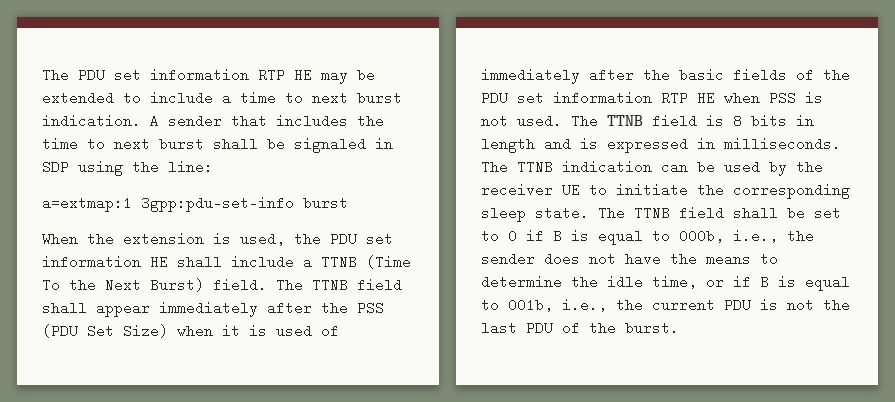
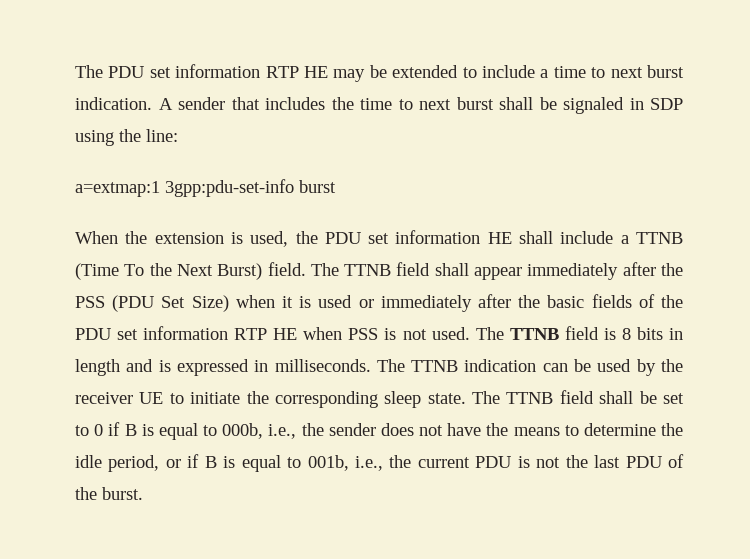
[321,324,339,338] of -> [358,299,374,308] or
[652,275,697,289] time, -> [108,455,160,472] period,

